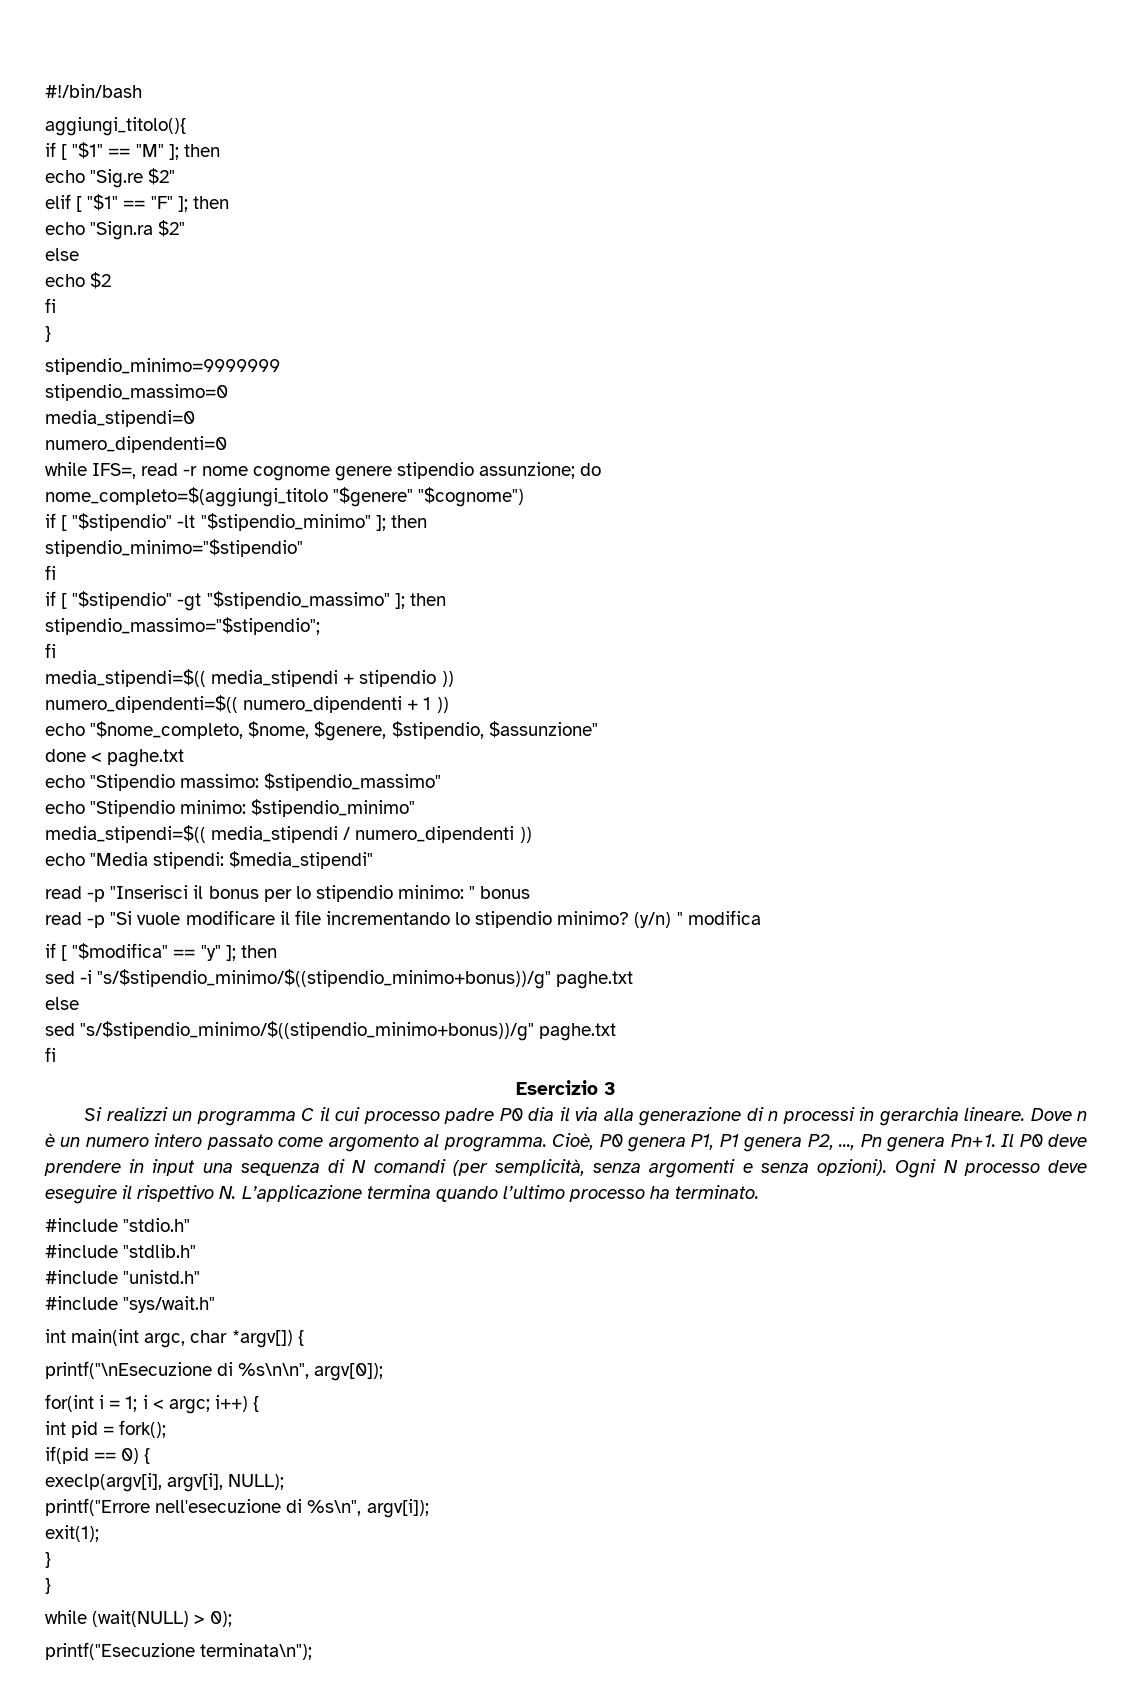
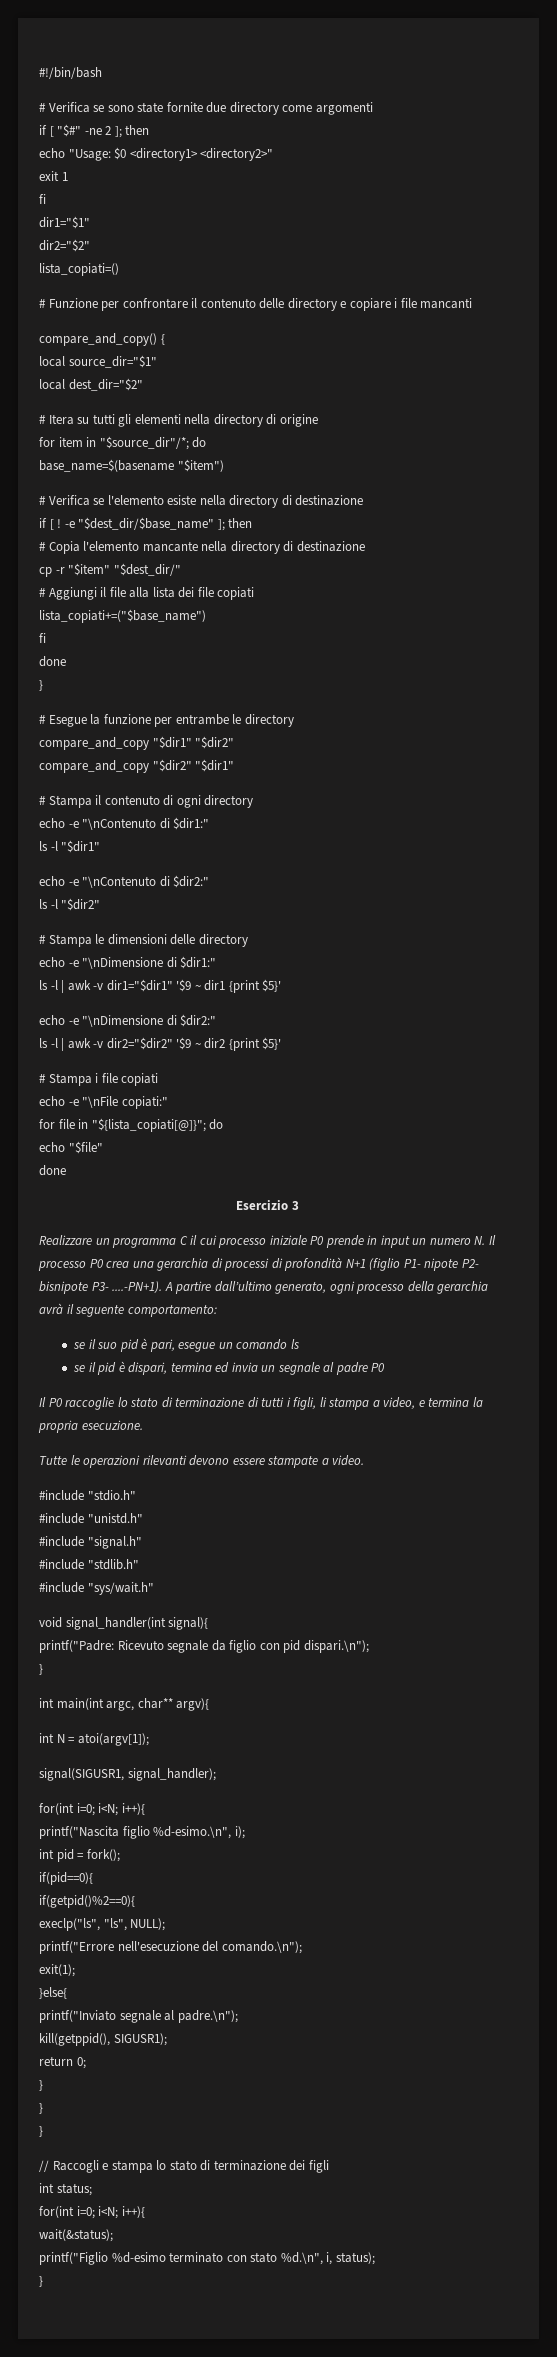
[45,117,186,136] [45,142,220,160] [45,168,176,188] [45,194,229,212] [45,220,186,240] [45,248,79,261] [45,272,112,289] [45,298,56,313] [45,326,51,342] [45,358,280,375] [45,384,228,401] [45,410,195,427] [45,436,227,453] [45,462,602,481] [45,487,525,507] [45,513,427,531] [45,539,303,557] [45,565,56,580] [45,591,446,611] [45,617,320,635] [45,643,56,658] [45,669,454,687] [45,695,449,713] [45,721,598,741] [45,749,185,767] [45,773,442,791] [45,799,416,817] [45,825,532,843] [45,851,374,869] [45,885,531,902] [45,910,761,928] [45,943,277,961] [45,969,634,989] [45,997,79,1010] [45,1021,617,1041] [45,1047,56,1062] aggiungi_titolo(){ // if [ "$1" == "M" ]; then // echo "Sig.re $2" // elif [ "$1" == "F" ]; then // echo "Sign.ra $2" // else // echo $2 // fi // } // stipendio_minimo=9999999 // stipendio_massimo=0 // media_stipendi=0 // numero_dipendenti=0 // while IFS=, read -r nome cognome genere stipendio assunzione; do // nome_completo=$(aggiungi_titolo "$genere" "$cognome") // if [ "$stipendio" -lt "$stipendio_minimo" ]; then // stipendio_minimo="$stipendio" // fi // if [ "$stipendio" -gt "$stipendio_massimo" ]; then // stipendio_massimo="$stipendio"; // fi // media_stipendi=$(( media_stipendi + stipendio )) // numero_dipendenti=$(( numero_dipendenti + 1 )) // echo "$nome_completo, $nome, $genere, $stipendio, $assunzione" // done < paghe.txt // echo "Stipendio massimo: $stipendio_massimo" // echo "Stipendio minimo: $stipendio_minimo" // media_stipendi=$(( media_stipendi / numero_dipendenti )) // echo "Media stipendi: $media_stipendi" // read -p "Inserisci il bonus per lo stipendio minimo: " bonus // read -p "Si vuole modificare il file incrementando lo stipendio minimo? (y/n) " modifica // if [ "$modifica" == "y" ]; then // sed -i "s/$stipendio_minimo/$((stipendio_minimo+bonus))/g" paghe.txt // else // sed "s/$stipendio_minimo/$((stipendio_minimo+bonus))/g" paghe.txt // fi -> [39,102,373,115] [39,124,150,138] [39,147,274,161] [39,171,68,181] [39,194,46,204] [39,216,90,229] [39,239,90,252] [39,263,119,276] [39,298,473,311] [39,333,165,346] [39,355,157,368] [39,378,143,391] [39,414,318,427] [39,436,207,450] [39,459,224,472] [39,495,364,508] [39,517,253,531] [39,541,365,554] [39,563,181,577] [39,587,255,600] [39,609,206,623] [39,633,46,643] [39,656,66,667] [39,680,43,691] [39,714,294,727] [39,736,235,750] [39,759,235,773] [39,795,254,808] [39,817,210,830] [39,840,101,853] [39,875,210,888] [39,898,101,911] [39,934,248,947] [39,956,217,969] [39,979,282,994] [39,1014,217,1027] [39,1037,282,1052] [39,1073,159,1086] [39,1096,168,1109] [39,1118,224,1132] [39,1141,103,1154] [39,1165,66,1176] # Verifica se sono state fornite due directory come argomenti // if [ "$#" -ne 2 ]; then // echo "Usage: $0 <directory1> <directory2>" // exit 1 // fi // dir1="$1" // dir2="$2" // lista_copiati=() // # Funzione per confrontare il contenuto delle directory e copiare i file mancanti // compare_and_copy() { // local source_dir="$1" // local dest_dir="$2" // # Itera su tutti gli elementi nella directory di origine // for item in "$source_dir"/*; do // base_name=$(basename "$item") // # Verifica se l'elemento esiste nella directory di destinazione // if [ ! -e "$dest_dir/$base_name" ]; then // # Copia l'elemento mancante nella directory di destinazione // cp -r "$item" "$dest_dir/" // # Aggiungi il file alla lista dei file copiati // lista_copiati+=("$base_name") // fi // done // } // # Esegue la funzione per entrambe le directory // compare_and_copy "$dir1" "$dir2" // compare_and_copy "$dir2" "$dir1" // # Stampa il contenuto di ogni directory // echo -e "\nContenuto di $dir1:" // ls -l "$dir1" // echo -e "\nContenuto di $dir2:" // ls -l "$dir2" // # Stampa le dimensioni delle directory // echo -e "\nDimensione di $dir1:" // ls -l | awk -v dir1="$dir1" '$9 ~ dir1 {print $5}' // echo -e "\nDimensione di $dir2:" // ls -l | awk -v dir2="$dir2" '$9 ~ dir2 {print $5}' // # Stampa i file copiati // echo -e "\nFile copiati:" // for file in "${lista_copiati[@]}"; do // echo "$file" // done
[84,1107,168,1121] Si realizzi -> [39,1235,92,1245] Realizzare
[444,1107,1087,1126] [45,1133,1088,1152] [44,1159,1087,1178] [45,1185,760,1204] padre P0 dia il via alla generazione di n processi in gerarchia lineare. Dove n è un numero intero passato come argomento al programma. Cioè, P0 genera P1, P1 genera P2, ..., Pn genera Pn+1. Il P0 deve prendere in input una sequenza di N comandi (per semplicità, senza argomenti e senza opzioni). Ogni N processo deve eseguire il rispettivo N. L’applicazione termina quando l’ultimo processo ha terminato. -> [269,1235,496,1248] [38,1257,479,1271] [39,1281,489,1294] [39,1303,217,1317] [72,1338,299,1352] [72,1361,385,1375] [39,1397,483,1410] [38,1420,143,1433] [39,1455,365,1468] iniziale P0 prende in input un numero N. Il processo P0 crea una gerarchia di processi di profondità N+1 (figlio P1- nipote P2- bisnipote P3- ....-PN+1). A partire dall’ultimo generato, ogni processo della gerarchia avrà il seguente comportamento: // se il suo pid è pari, esegue un comando ls // se il pid è dispari, termina ed invia un segnale al padre P0 // Il P0 raccoglie lo stato di terminazione di tutti i figli, li stampa a video, e termina la propria esecuzione. // Tutte le operazioni rilevanti devono essere stampate a video.
[123,1244,197,1258] [45,1270,201,1284] "stdlib.h" // #include "unistd.h" -> [87,1513,143,1524] [39,1536,142,1549] [39,1559,139,1570] "unistd.h" // #include "signal.h" // #include "stdlib.h"
[45,1329,304,1348] [45,1361,384,1381] [45,1394,260,1414] [45,1420,167,1438] [45,1446,151,1464] [45,1473,285,1492] [45,1498,429,1518] [45,1525,99,1542] [45,1552,51,1568] [45,1578,51,1594] [45,1610,233,1627] [45,1642,313,1660] int main(int argc, char *argv[]) { // printf("\nEsecuzione di %s\n\n", argv[0]); // for(int i = 1; i < argc; i++) { // int pid = fork(); // if(pid == 0) { // execlp(argv[i], argv[i], NULL); // printf("Errore nell'esecuzione di %s\n", argv[i]); // exit(1); // } // } // while (wait(NULL) > 0); // printf("Esecuzione terminata\n"); -> [39,1617,209,1630] [39,1640,369,1653] [39,1664,43,1675] [39,1698,210,1711] [39,1733,149,1746] [39,1768,216,1781] [39,1803,145,1816] [39,1826,245,1839] [39,1849,120,1862] [39,1872,93,1885] [39,1895,135,1908] [39,1918,166,1931] [39,1941,302,1954] [39,1964,75,1977] [39,1987,67,1999] [39,2010,238,2023] [39,2033,167,2046] [39,2056,86,2069] [39,2080,43,2091] [39,2103,43,2114] [39,2126,43,2137] [39,2160,329,2173] [39,2183,92,2196] [39,2206,145,2219] [39,2229,113,2242] [39,2252,375,2265] [39,2276,43,2287] void signal_handler(int signal){ // printf("Padre: Ricevuto segnale da figlio con pid dispari.\n"); // } // int main(int argc, char** argv){ // int N = atoi(argv[1]); // signal(SIGUSR1, signal_handler); // for(int i=0; i<N; i++){ // printf("Nascita figlio %d-esimo.\n", i); // int pid = fork(); // if(pid==0){ // if(getpid()%2==0){ // execlp("ls", "ls", NULL); // printf("Errore nell'esecuzione del comando.\n"); // exit(1); // }else{ // printf("Inviato segnale al padre.\n"); // kill(getppid(), SIGUSR1); // return 0; // } // } // } // // Raccogli e stampa lo stato di terminazione dei figli // int status; // for(int i=0; i<N; i++){ // wait(&status); // printf("Figlio %d-esimo terminato con stato %d.\n", i, status); // }

